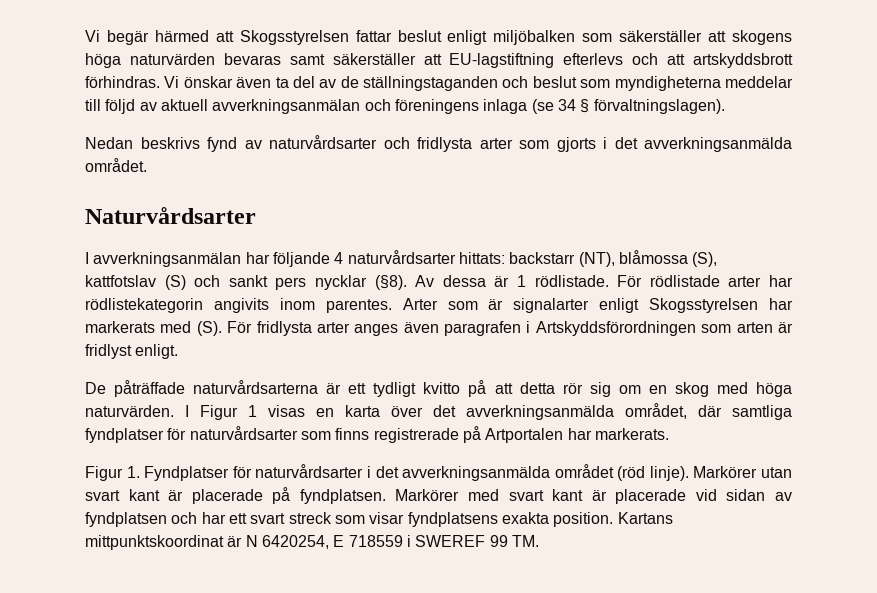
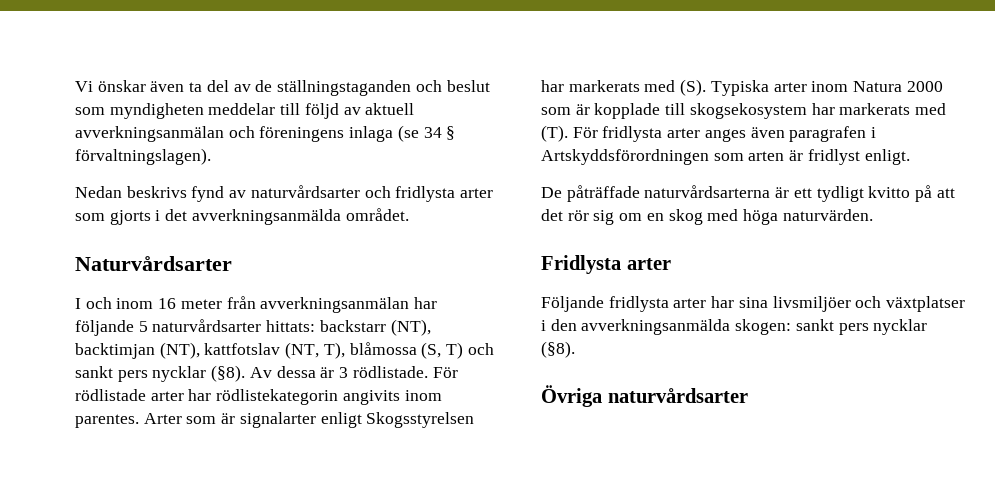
[85,30,793,45] [85,53,794,68] [85,76,180,88] Vi begär härmed att Skogsstyrelsen fattar beslut enligt miljöbalken som säkerställer att skogens höga naturvärden bevaras samt säkerställer att EU-lagstiftning efterlevs och att artskyddsbrott förhindras. Vi -> [75,81,93,92] Vi
[614,76,721,91] myndigheterna -> [109,103,204,119] myndigheten
(89, 258) none -> [85,296,256,309] och inom 16 meter från
[334,252,344,264] 4 -> [138,321,148,332] 5
[618,250,718,267] [85,275,186,290] blåmossa (S), kattfotslav (S) -> [75,342,464,359] backtimjan (NT), kattfotslav (NT, T), blåmossa (S, T)
[517,275,527,287] 1 -> [339,367,349,378] 3
(222, 328) none -> [710,80,943,96] [541,103,947,119] [541,125,568,142] Typiska arter inom Natura 2000 som är kopplade till skogsekosystem har markerats med (T).
[519,382,555,394] detta -> [541,209,563,221] det
[185,403,792,420] [85,426,669,443] [85,464,793,481] [85,487,792,504] [85,512,673,527] [85,535,539,550] I Figur 1 visas en karta över det avverkningsanmälda området, där samtliga fyndplatser för naturvårdsarter som finns registrerade på Artportalen har markerats. // Figur 1. Fyndplatser för naturvårdsarter i det avverkningsanmälda området (röd linje). Markörer utan svart kant är placerade på fyndplatsen. Markörer med svart kant är placerade vid sidan av fyndplatsen och har ett svart streck som visar fyndplatsens exakta position. Kartans mittpunktskoordinat är N 6420254, E 718559 i SWEREF 99 TM. -> [541,255,671,274] [541,296,966,312] [541,319,928,335] [541,341,575,358] [541,385,748,407] // Fridlysta arter // Följande fridlysta arter har sina livsmiljöer och växtplatser i den avverkningsanmälda skogen: sankt pers nycklar (§8). // Övriga naturvårdsarter

